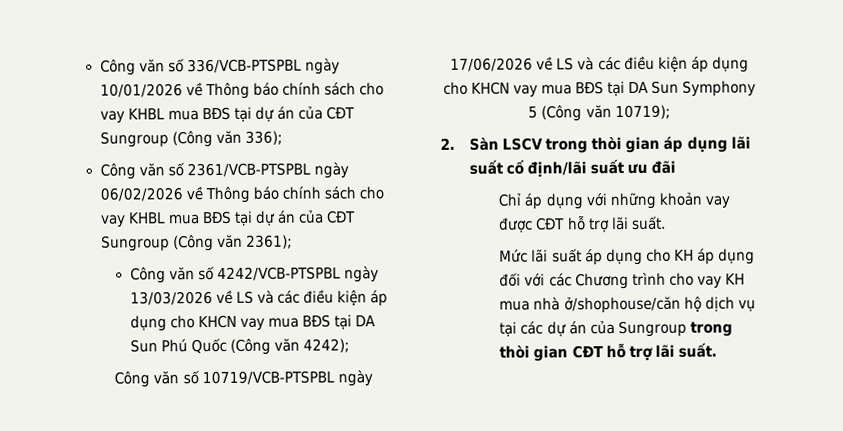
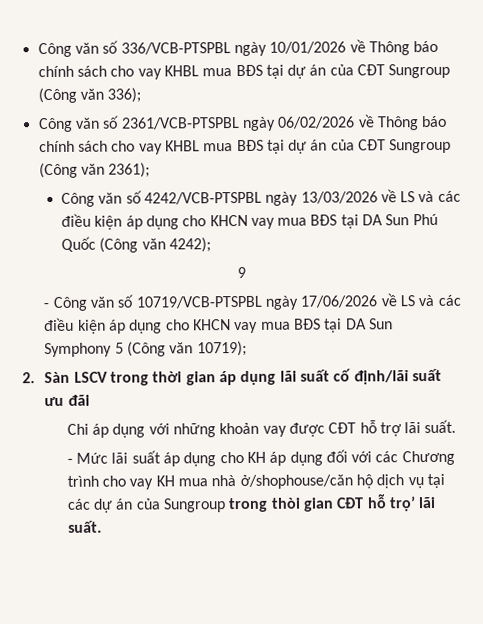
(350, 345) none -> [236,266,246,279] [43,303,50,309] 9 // -
[591,137,623,151] thòi -> [152,371,183,383] thời
[527,161,588,178] định/lãi -> [353,370,409,385] định/lãỉ
[498,192,522,207] Chỉ -> [66,423,89,435] Chi
(666, 222) none -> [66,458,73,464] -
[628,345,653,361] trợ -> [388,496,416,512] trọ’

